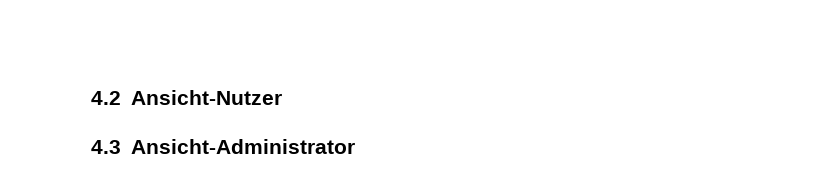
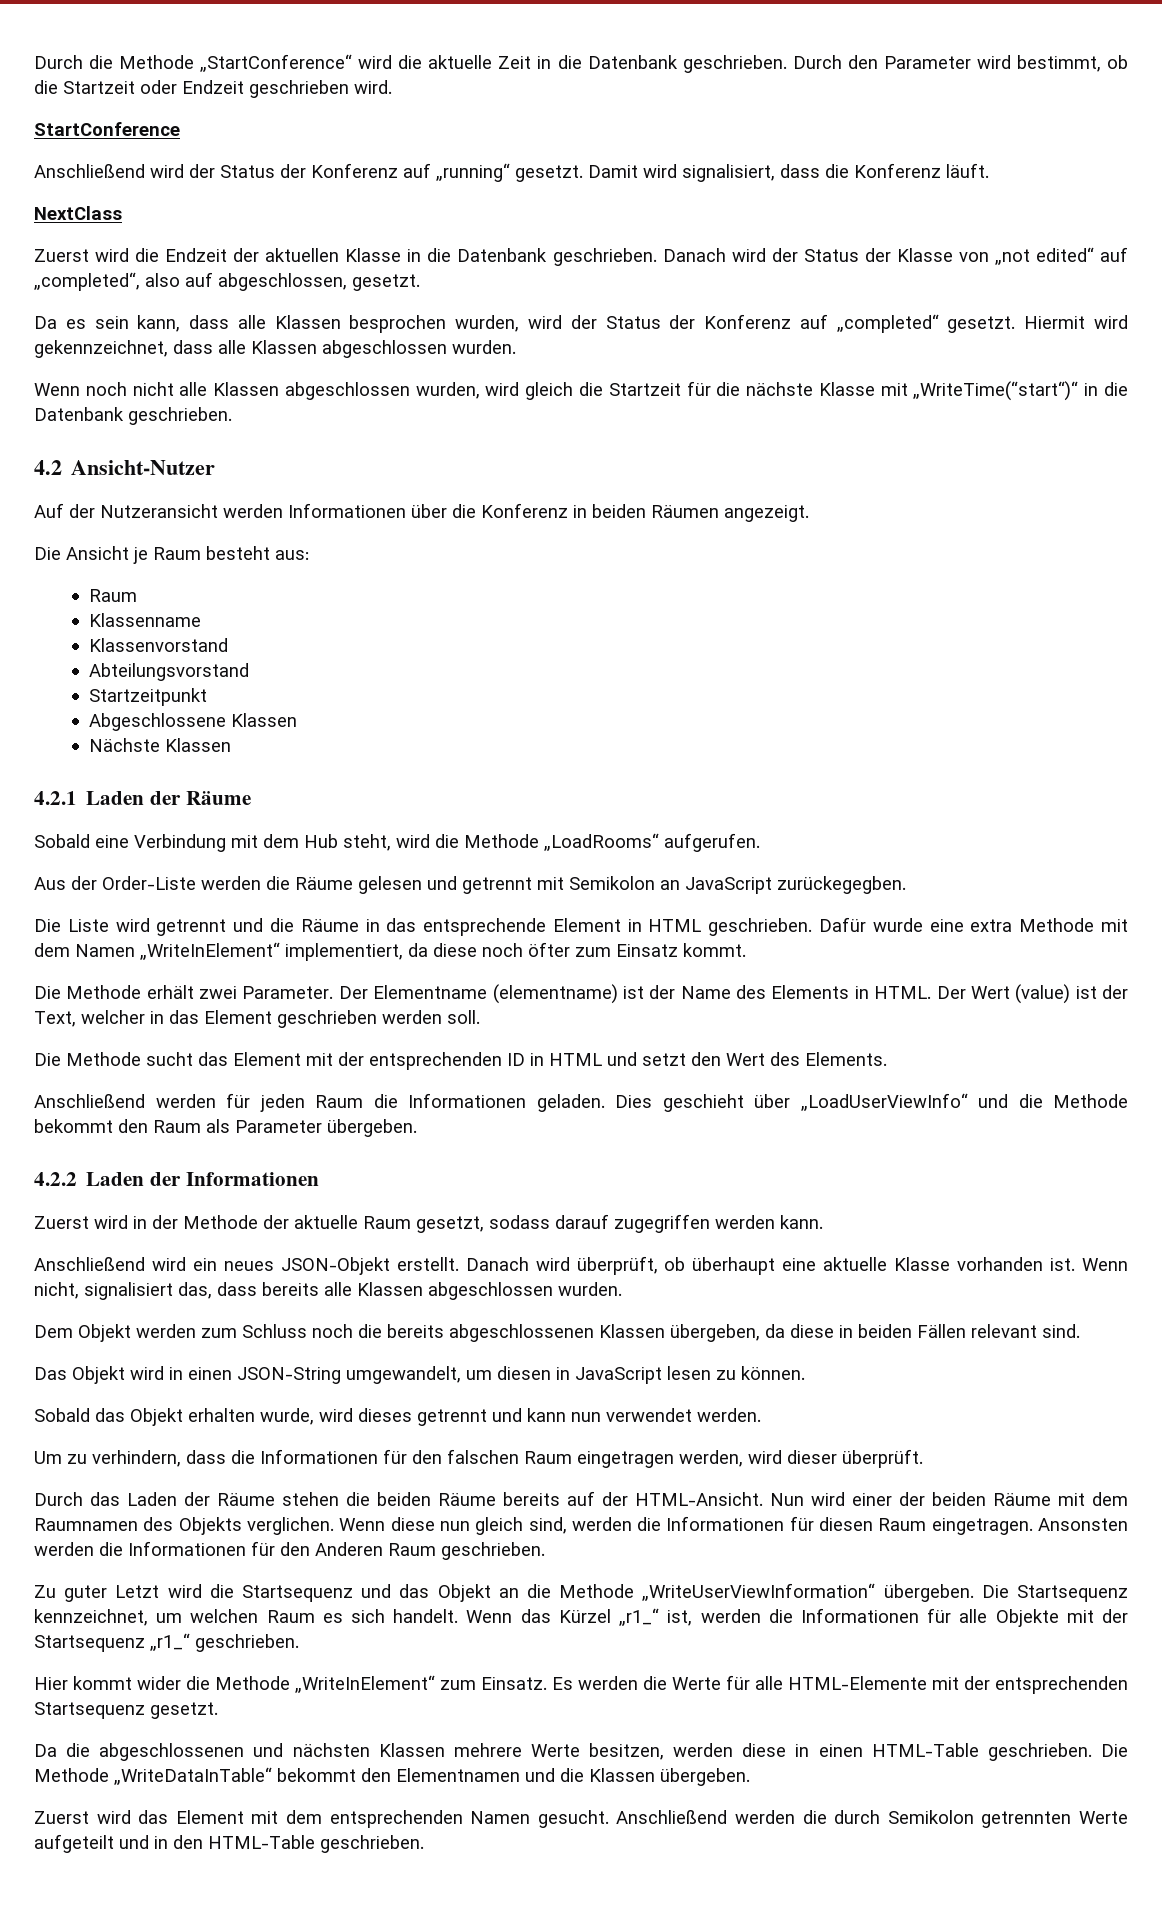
[91,90,282,105] [91,139,355,154] 4.2 Ansicht-Nutzer // 4.3 Ansicht-Administrator -> [34,54,1128,73] [34,80,392,98] [34,122,180,136] [34,163,989,182] [34,206,122,220] [34,247,1128,266] [34,272,420,291] [34,314,1129,333] [34,340,516,358] [34,381,1129,401] [34,407,232,425] [34,460,216,475] [34,503,809,522] [34,546,309,564] [88,589,137,602] [88,613,201,627] [88,638,228,652] [88,663,249,681] [88,688,207,706] [88,713,297,731] [88,738,231,752] [34,791,251,805] [34,833,760,852] [34,876,906,894] [34,917,1128,936] [34,942,746,961] [34,984,1128,1004] [34,1010,480,1028] [34,1052,887,1070] [34,1093,1128,1112] [34,1119,417,1137] [34,1172,319,1186] [34,1214,823,1233] [34,1256,1128,1275] [34,1282,622,1300] [34,1324,1080,1342] [34,1366,805,1384] [34,1408,761,1426] [34,1449,923,1468] [34,1491,1128,1506] [34,1516,1128,1535] [34,1541,545,1560] [34,1583,1129,1602] [34,1608,1128,1627] [34,1633,299,1652] [34,1675,1128,1694] [34,1702,218,1719] [34,1743,1128,1761] [34,1767,750,1786] [34,1810,1128,1828] [34,1834,424,1853] Durch die Methode „StartConference“ wird die aktuelle Zeit in die Datenbank geschrieben. Durch den Parameter wird bestimmt, ob die Startzeit oder Endzeit geschrieben wird. // StartConference // Anschließend wird der Status der Konferenz auf „running“ gesetzt. Damit wird signalisiert, dass die Konferenz läuft. // NextClass // Zuerst wird die Endzeit der aktuellen Klasse in die Datenbank geschrieben. Danach wird der Status der Klasse von „not edited“ auf „completed“, also auf abgeschlossen, gesetzt. // Da es sein kann, dass alle Klassen besprochen wurden, wird der Status der Konferenz auf „completed“ gesetzt. Hiermit wird gekennzeichnet, dass alle Klassen abgeschlossen wurden. // Wenn noch nicht alle Klassen abgeschlossen wurden, wird gleich die Startzeit für die nächste Klasse mit „WriteTime(“start“)“ in die Datenbank geschrieben. // 4.2 Ansicht-Nutzer // Auf der Nutzeransicht werden Informationen über die Konferenz in beiden Räumen angezeigt. // Die Ansicht je Raum besteht aus: // Raum // Klassenname // Klassenvorstand // Abteilungsvorstand // Startzeitpunkt // Abgeschlossene Klassen // Nächste Klassen // 4.2.1 Laden der Räume // Sobald eine Verbindung mit dem Hub steht, wird die Methode „LoadRooms“ aufgerufen. // Aus der Order-Liste werden die Räume gelesen und getrennt mit Semikolon an JavaScript zurückegegben. // Die Liste wird getrennt und die Räume in das entsprechende Element in HTML geschrieben. Dafür wurde eine extra Methode mit dem Namen „WriteInElement“ implementiert, da diese noch öfter zum Einsatz kommt. // Die Methode erhält zwei Parameter. Der Elementname (elementname) ist der Name des Elements in HTML. Der Wert (value) ist der Text, welcher in das Element geschrieben werden soll. // Die Methode sucht das Element mit der entsprechenden ID in HTML und setzt den Wert des Elements. // Anschließend werden für jeden Raum die Informationen geladen. Dies geschieht über „LoadUserViewInfo“ und die Methode bekommt den Raum als Parameter übergeben. // 4.2.2 Laden der Informationen // Zuerst wird in der Methode der aktuelle Raum gesetzt, sodass darauf zugegriffen werden kann. // Anschließend wird ein neues JSON-Objekt erstellt. Danach wird überprüft, ob überhaupt eine aktuelle Klasse vorhanden ist. Wenn nicht, signalisiert das, dass bereits alle Klassen abgeschlossen wurden. // Dem Objekt werden zum Schluss noch die bereits abgeschlossenen Klassen übergeben, da diese in beiden Fällen relevant sind. // Das Objekt wird in einen JSON-String umgewandelt, um diesen in JavaScript lesen zu können. // Sobald das Objekt erhalten wurde, wird dieses getrennt und kann nun verwendet werden. // Um zu verhindern, dass die Informationen für den falschen Raum eingetragen werden, wird dieser überprüft. // Durch das Laden der Räume stehen die beiden Räume bereits auf der HTML-Ansicht. Nun wird einer der beiden Räume mit dem Raumnamen des Objekts verglichen. Wenn diese nun gleich sind, werden die Informationen für diesen Raum eingetragen. Ansonsten werden die Informationen für den Anderen Raum geschrieben. // Zu guter Letzt wird die Startsequenz und das Objekt an die Methode „WriteUserViewInformation“ übergeben. Die Startsequenz kennzeichnet, um welchen Raum es sich handelt. Wenn das Kürzel „r1_“ ist, werden die Informationen für alle Objekte mit der Startsequenz „r1_“ geschrieben. // Hier kommt wider die Methode „WriteInElement“ zum Einsatz. Es werden die Werte für alle HTML-Elemente mit der entsprechenden Startsequenz gesetzt. // Da die abgeschlossenen und nächsten Klassen mehrere Werte besitzen, werden diese in einen HTML-Table geschrieben. Die Methode „WriteDataInTable“ bekommt den Elementnamen und die Klassen übergeben. // Zuerst wird das Element mit dem entsprechenden Namen gesucht. Anschließend werden die durch Semikolon getrennten Werte aufgeteilt und in den HTML-Table geschrieben.

